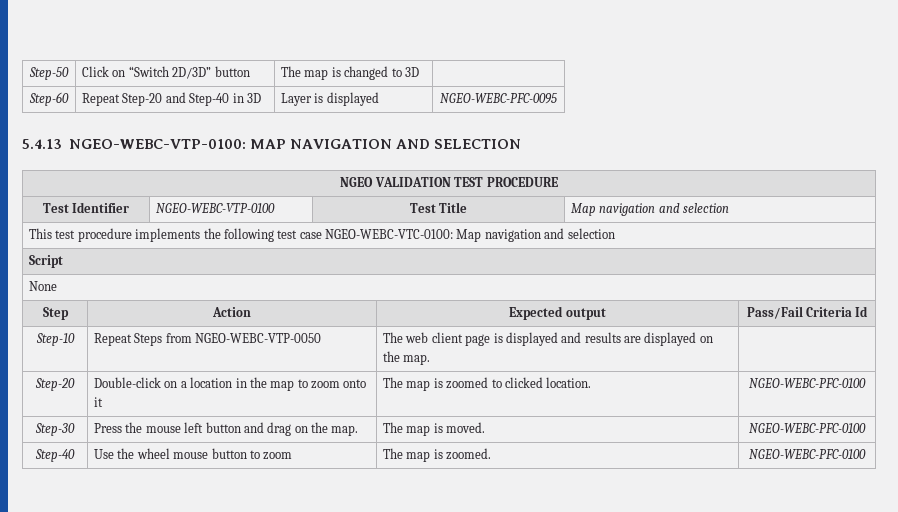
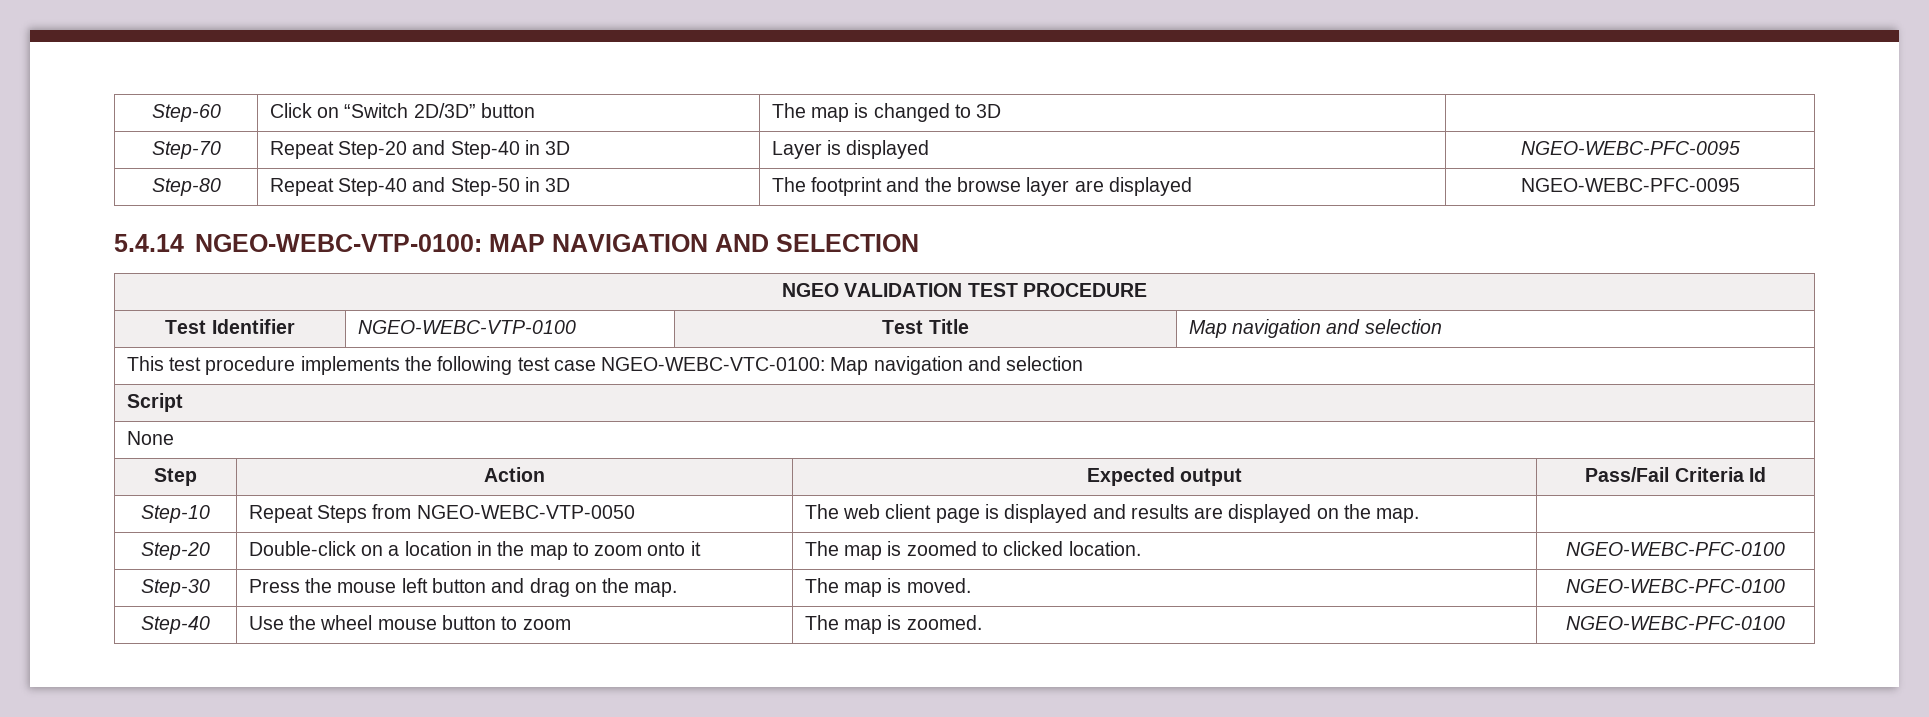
[29,67,69,80] Step-50 -> [151,104,221,122] Step-60
[29,92,69,106] Step-60 -> [151,141,221,159] Step-70
[22,139,62,149] // 5.4.13 -> [151,178,221,196] [269,177,571,196] [771,177,1192,196] [1520,178,1740,192] [114,234,184,252] // Step-80 | Repeat Step-40 and Step-50 in 3D | The footprint and the browse layer are displayed | NGEO-WEBC-PFC-0095 // 5.4.14

